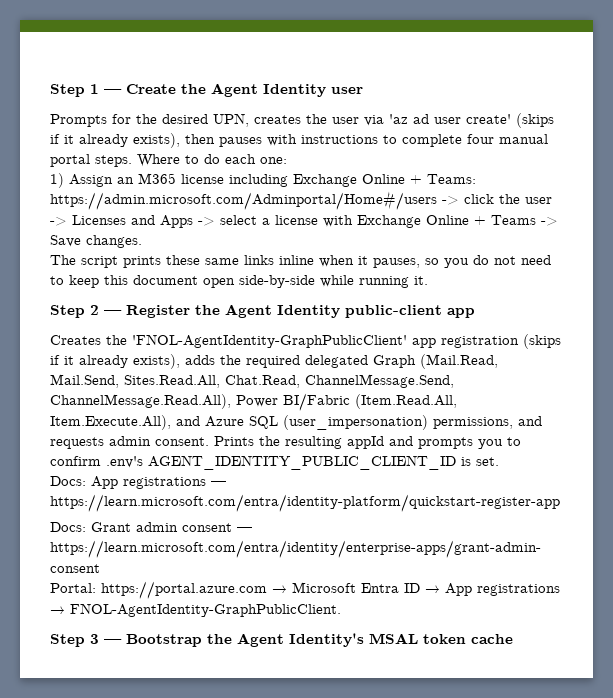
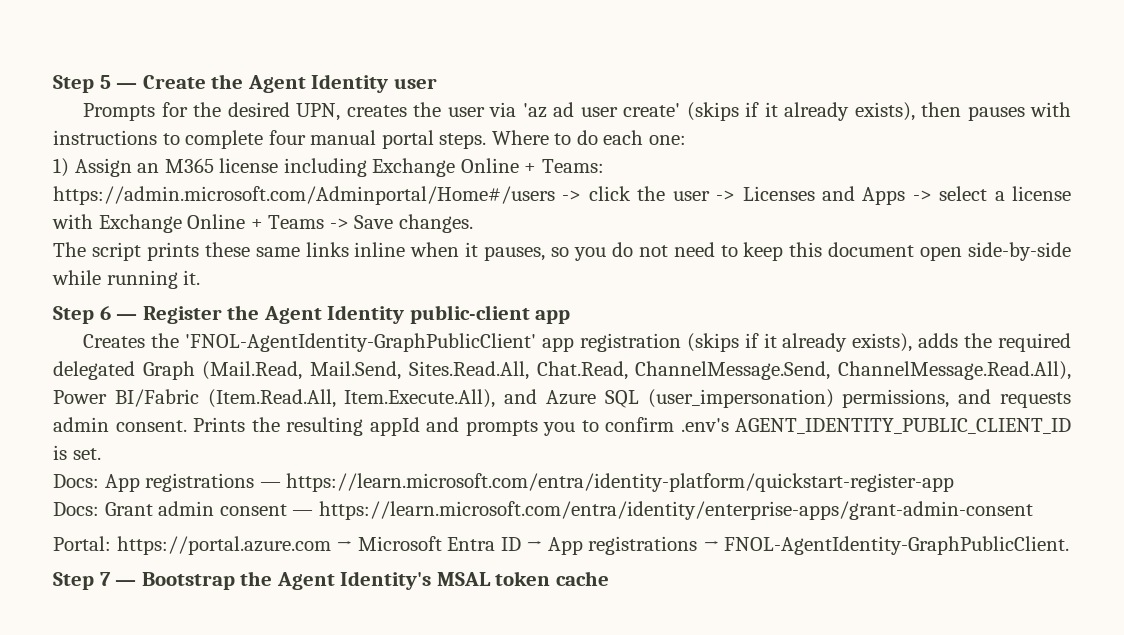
[50,84,99,97] Step 1 -> [53,75,111,93] Step 5
[90,305,99,315] 2 -> [99,306,111,320] 6
[90,634,99,644] 3 -> [99,572,111,586] 7

